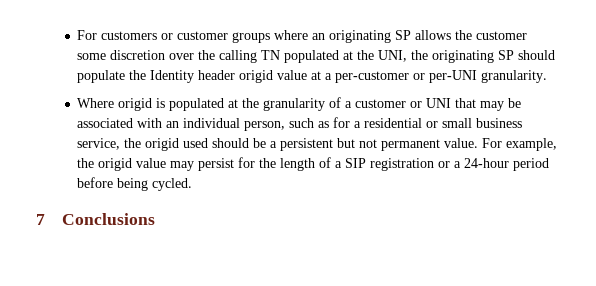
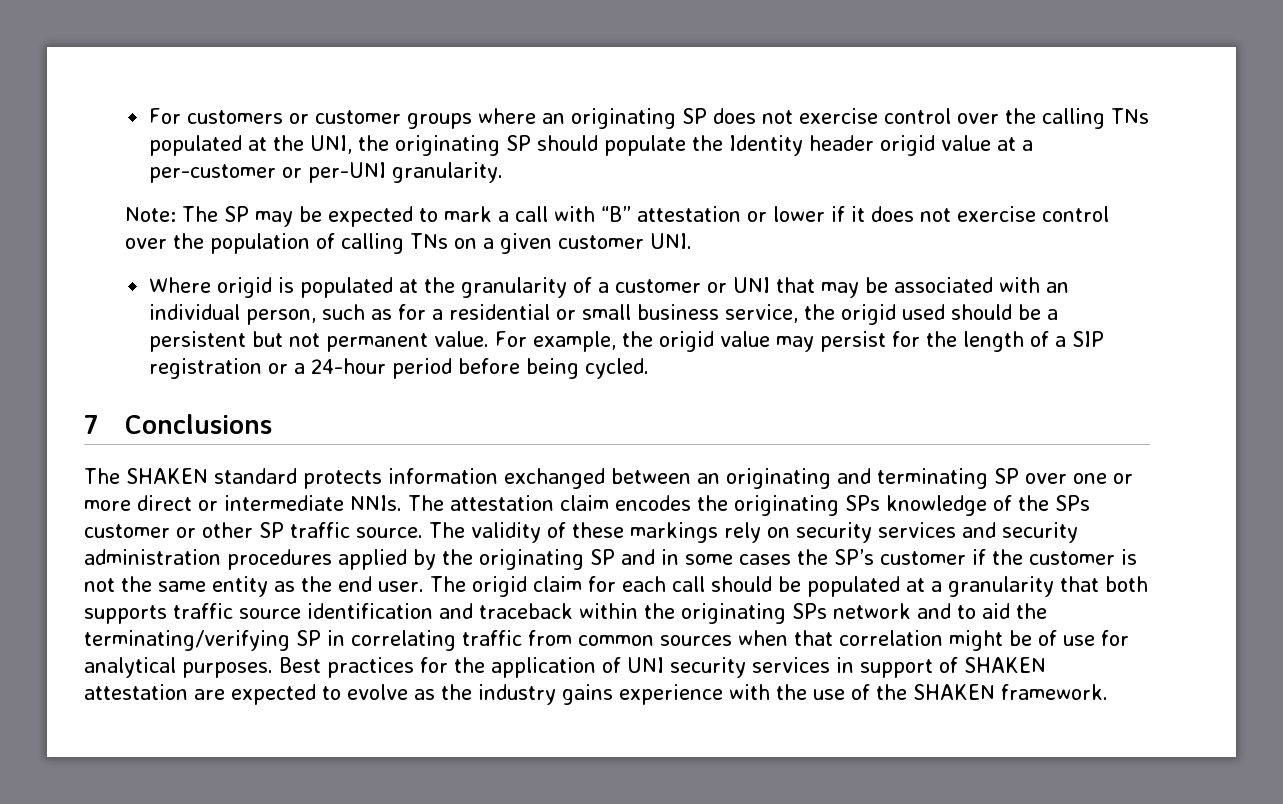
[415,30,528,40] [77,50,166,60] allows the customer some discretion -> [713,108,952,124] does not exercise control
[261,50,281,60] TN -> [1111,108,1150,124] TNs
(548, 76) none -> [125,206,1110,227] [125,233,693,254] // Note: The SP may be expected to mark a call with “B” attestation or lower if it does not exercise control over the population of calling TNs on a given customer UNI.
(156, 219) none -> [84,468,1133,489] [84,495,1090,516] [84,522,1078,543] [84,549,1137,570] [84,576,1148,597] [84,603,1047,624] [84,630,1129,651] [84,657,1046,678] [84,684,1108,705] // The SHAKEN standard protects information exchanged between an originating and terminating SP over one or more direct or intermediate NNIs. The attestation claim encodes the originating SPs knowledge of the SPs customer or other SP traffic source. The validity of these markings rely on security services and security administration procedures applied by the originating SP and in some cases the SP’s customer if the customer is not the same entity as the end user. The origid claim for each call should be populated at a granularity that both supports traffic source identification and traceback within the originating SPs network and to aid the terminating/verifying SP in correlating traffic from common sources when that correlation might be of use for analytical purposes. Best practices for the application of UNI security services in support of SHAKEN attestation are expected to evolve as the industry gains experience with the use of the SHAKEN framework.

